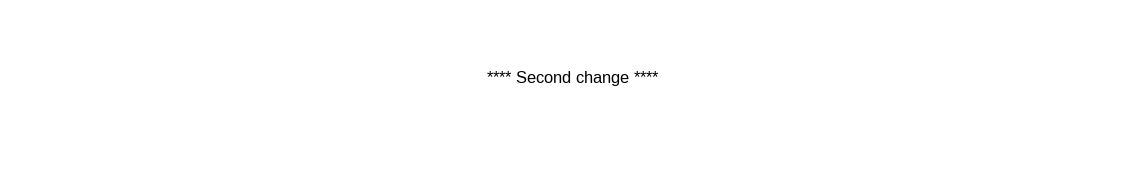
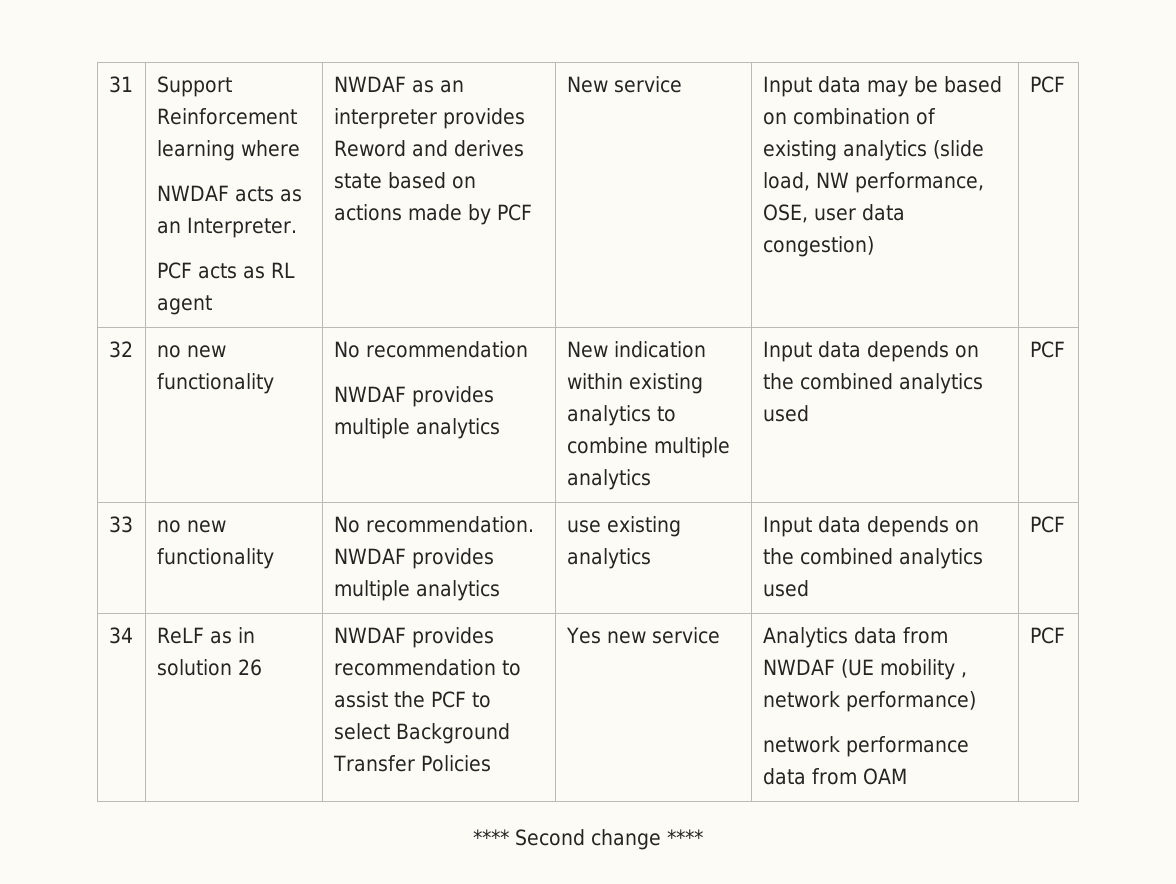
(487, 77) none -> [108,76,133,93] [156,76,232,97] [156,108,297,125] [156,140,300,161] [156,185,302,202] [156,217,297,238] [156,262,295,279] [156,295,212,315] [333,76,464,93] [333,108,525,129] [333,140,524,157] [333,172,476,189] [333,204,532,225] [566,76,682,93] [762,76,1002,97] [762,108,936,125] [762,140,984,161] [762,172,984,193] [762,204,905,223] [762,236,874,257] [1029,76,1065,93] [108,341,133,358] [156,345,226,358] [156,373,274,394] [333,341,528,358] [333,386,494,407] [333,418,500,439] [566,341,706,358] [566,373,703,394] [566,405,676,426] [566,437,730,458] [566,469,651,490] [762,341,979,362] [762,373,983,394] [762,405,809,422] [1029,341,1065,358] [108,516,133,533] [156,520,226,533] [156,548,274,569] [333,516,534,533] [333,548,494,569] [333,580,500,601] [566,516,681,537] [566,548,651,569] [762,516,979,537] [762,548,983,569] [762,580,809,597] [1029,516,1065,533] [108,627,133,644] [156,627,255,644] [156,659,262,676] [333,627,494,648] [333,659,521,676] [333,691,491,708] [333,723,510,744] [332,755,491,772] [565,627,720,644] [762,627,948,648] [762,659,967,680] [762,691,976,712] [762,736,969,757] [762,768,907,785] [1029,627,1065,644] 31 | Support Reinforcement learning where // NWDAF acts as an Interpreter. // PCF acts as RL agent | NWDAF as an interpreter provides Reword and derives state based on actions made by PCF | New service | Input data may be based on combination of existing analytics (slide load, NW performance, OSE, user data congestion) | PCF // 32 | no new functionality | No recommendation // NWDAF provides multiple analytics | New indication within existing analytics to combine multiple analytics | Input data depends on the combined analytics used | PCF // 33 | no new functionality | No recommendation. NWDAF provides multiple analytics | use existing analytics | Input data depends on the combined analytics used | PCF // 34 | ReLF as in solution 26 | NWDAF provides recommendation to assist the PCF to select Background Transfer Policies | Yes new service | Analytics data from NWDAF (UE mobility , network performance) // network performance data from OAM | PCF //

